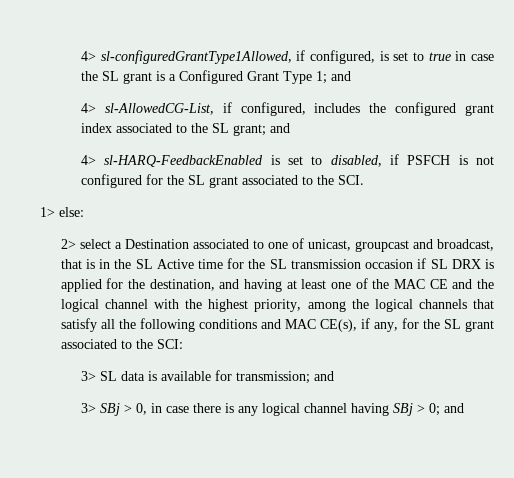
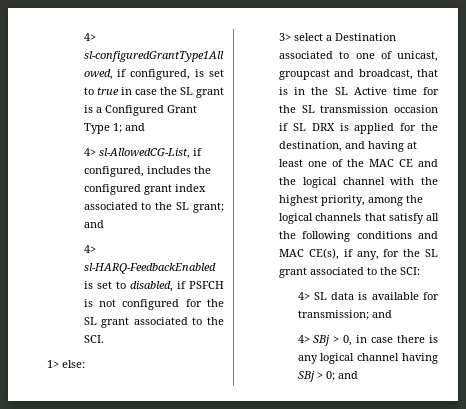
[60,239,76,249] 2> -> [279,33,292,41] 3>
[81,371,97,381] 3> -> [297,292,310,300] 4>
[81,403,97,413] 3> -> [297,335,310,343] 4>

